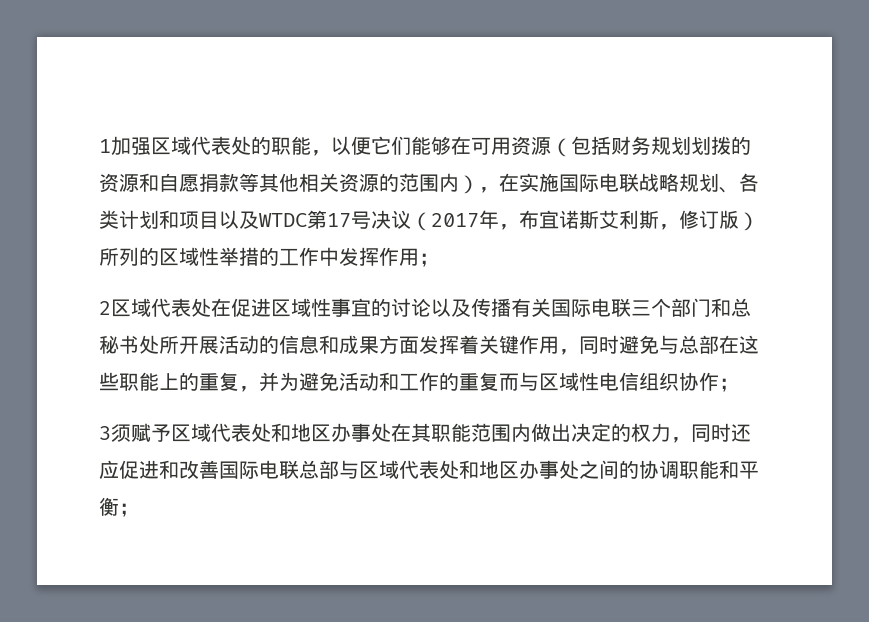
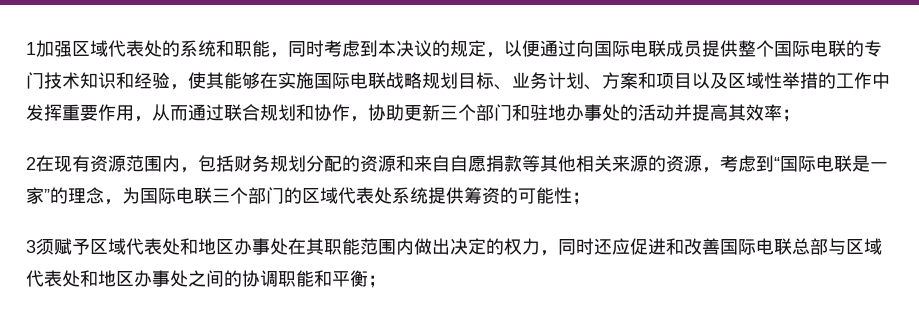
[271,136,751,157] [99,173,499,194] 职能，以便它们能够在可用资源（包括财务规划划拨的资源和自愿捐款等其他相关资源的范围内）， -> [180,40,882,58] [26,72,260,90] 系统和职能，同时考虑到本决议的规定，以便通过向国际电联成员提供整个国际电联的专门技术知识和经验，使其能够
[719,173,759,193] [99,210,759,231] [99,247,159,266] 、各类计划和项目以及WTDC第17号决议（2017年，布宜诺斯艾利斯，修订版）所列的 -> [458,72,728,90] 目标、业务计划、方案和项目以及
[379,247,439,267] [99,298,751,317] [99,335,759,355] [99,372,719,392] 作用； // 2区域代表处在促进区域性事宜的讨论以及传播有关国际电联三个部门和总秘书处所开展活动的信息和成果方面发挥着关键作用，同时避免与总部在这些职能上的重复，并为避免活动和工作的重复而与区域性电信组织协作 -> [62,104,800,122] [26,155,888,173] [26,187,572,205] 重要作用，从而通过联合规划和协作，协助更新三个部门和驻地办事处的活动并提高其效率； // 2在现有资源范围内，包括财务规划分配的资源和来自自愿捐款等其他相关来源的资源，考虑到“国际电联是一家”的理念，为国际电联三个部门的区域代表处系统提供筹资的可能性

